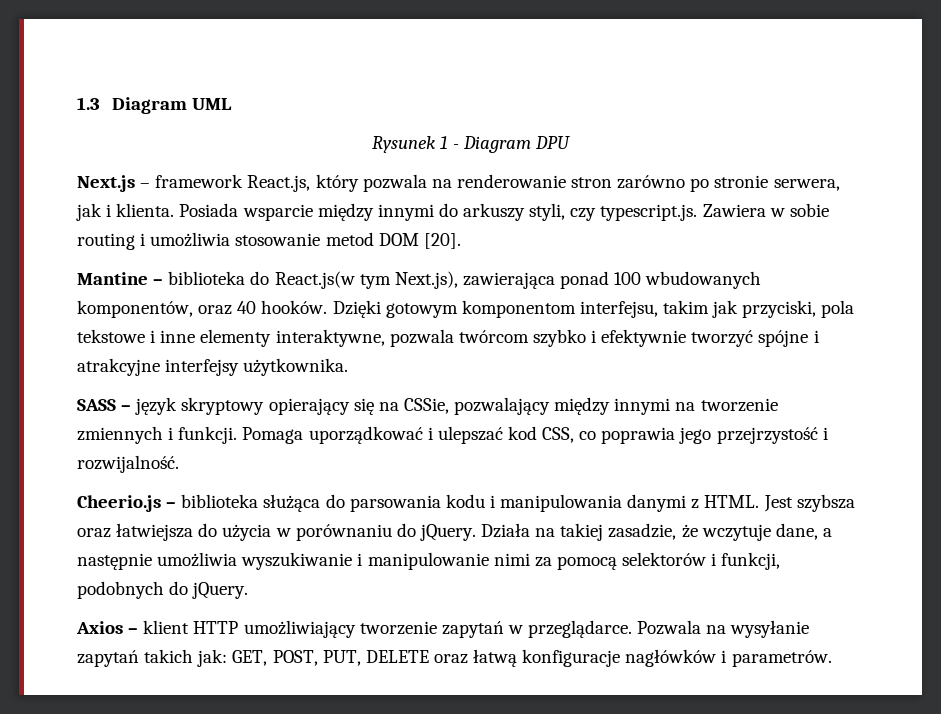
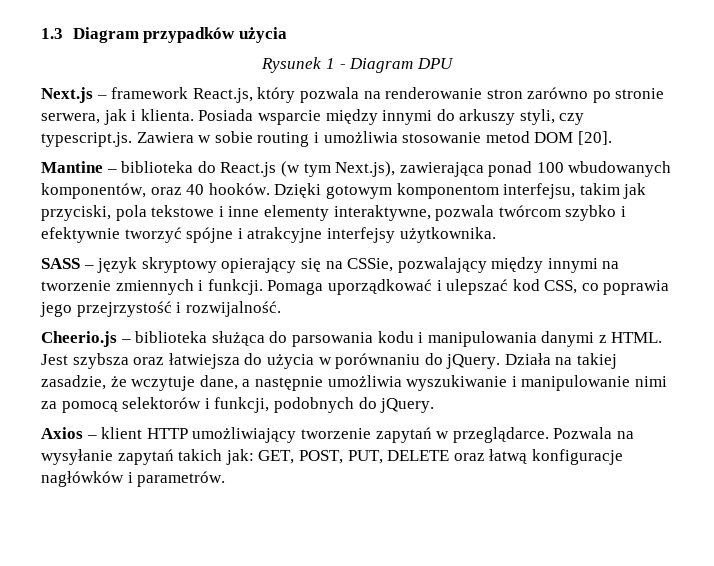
[191,98,232,110] UML -> [143,27,287,43] przypadków użycia
[274,271,355,289] React.js(w -> [220,161,300,177] React.js (w

